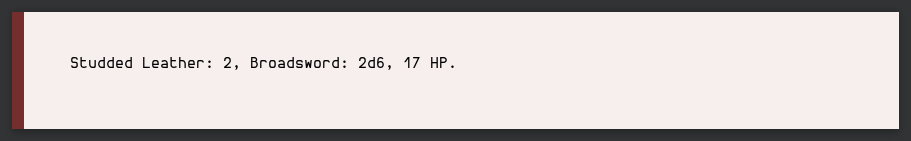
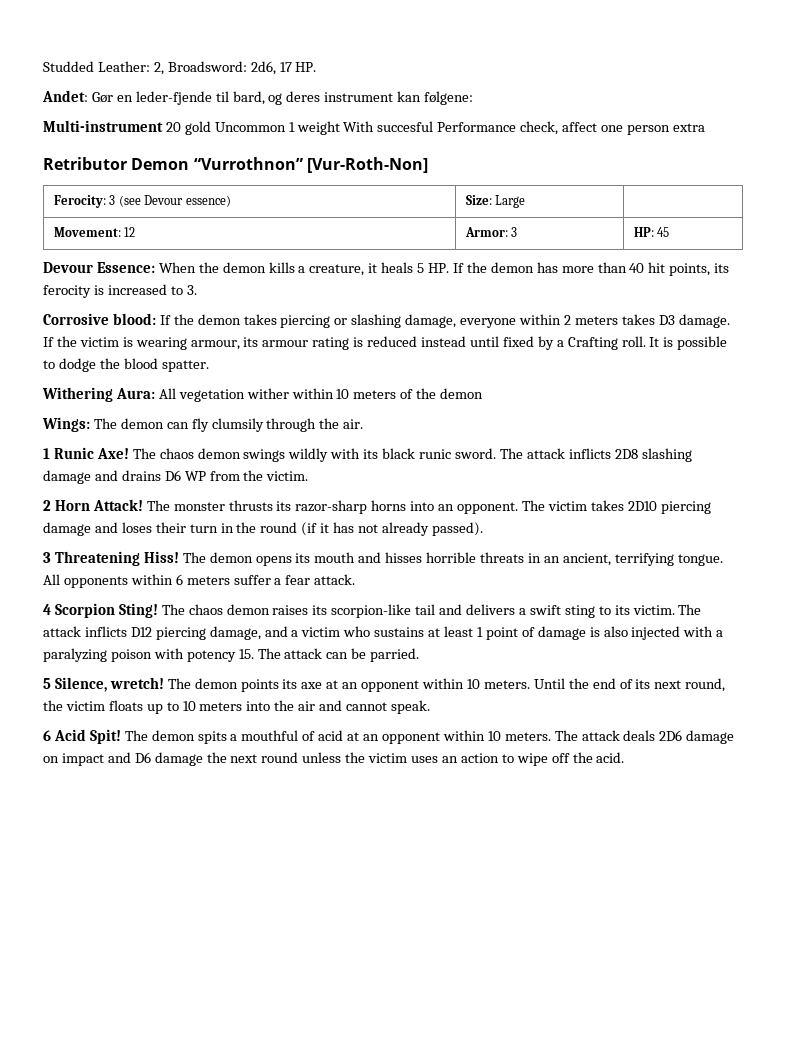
(457, 62) none -> [42,90,474,105] [43,120,705,135] [43,157,428,173] [53,195,231,208] [465,195,526,208] [53,227,136,237] [464,227,518,237] [633,227,670,237] [43,262,730,276] [43,284,197,298] [43,313,730,328] [43,336,728,350] [43,358,209,372] [42,387,484,402] [42,417,364,432] [43,447,692,462] [43,470,309,484] [43,499,711,514] [43,522,483,536] [43,551,723,566] [43,574,356,588] [43,603,702,618] [43,626,724,640] [43,648,420,662] [43,677,726,692] [43,700,430,714] [43,729,735,744] [43,752,625,766] // Andet: Gør en leder-fjende til bard, og deres instrument kan følgene: // Multi-instrument 20 gold Uncommon 1 weight With succesful Performance check, affect one person extra // Retributor Demon “Vurrothnon” [Vur-Roth-Non] // Ferocity: 3 (see Devour essence) | Size: Large | // Movement: 12 | Armor: 3 | HP: 45 // Devour Essence: When the demon kills a creature, it heals 5 HP. If the demon has more than 40 hit points, its ferocity is increased to 3. // Corrosive blood: If the demon takes piercing or slashing damage, everyone within 2 meters takes D3 damage. If the victim is wearing armour, its armour rating is reduced instead until fixed by a Crafting roll. It is possible to dodge the blood spatter. // Withering Aura: All vegetation wither within 10 meters of the demon // Wings: The demon can fly clumsily through the air. // 1 Runic Axe! The chaos demon swings wildly with its black runic sword. The attack inflicts 2D8 slashing damage and drains D6 WP from the victim. // 2 Horn Attack! The monster thrusts its razor-sharp horns into an opponent. The victim takes 2D10 piercing damage and loses their turn in the round (if it has not already passed). // 3 Threatening Hiss! The demon opens its mouth and hisses horrible threats in an ancient, terrifying tongue. All opponents within 6 meters suffer a fear attack. // 4 Scorpion Sting! The chaos demon raises its scorpion-like tail and delivers a swift sting to its victim. The attack inflicts D12 piercing damage, and a victim who sustains at least 1 point of damage is also injected with a paralyzing poison with potency 15. The attack can be parried. // 5 Silence, wretch! The demon points its axe at an opponent within 10 meters. Until the end of its next round, the victim floats up to 10 meters into the air and cannot speak. // 6 Acid Spit! The demon spits a mouthful of acid at an opponent within 10 meters. The attack deals 2D6 damage on impact and D6 damage the next round unless the victim uses an action to wipe off the acid.

